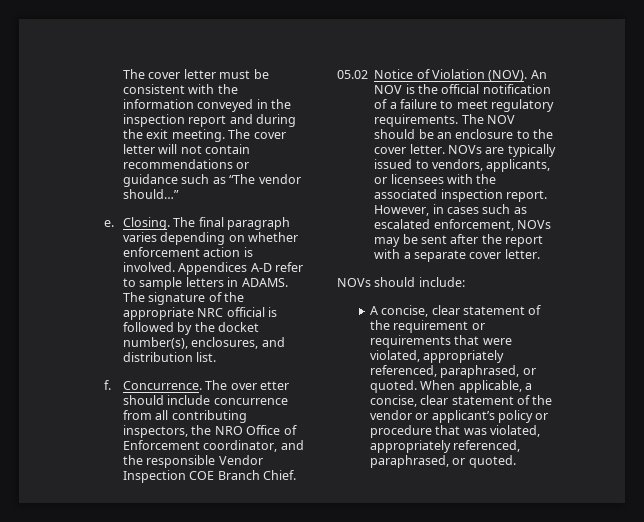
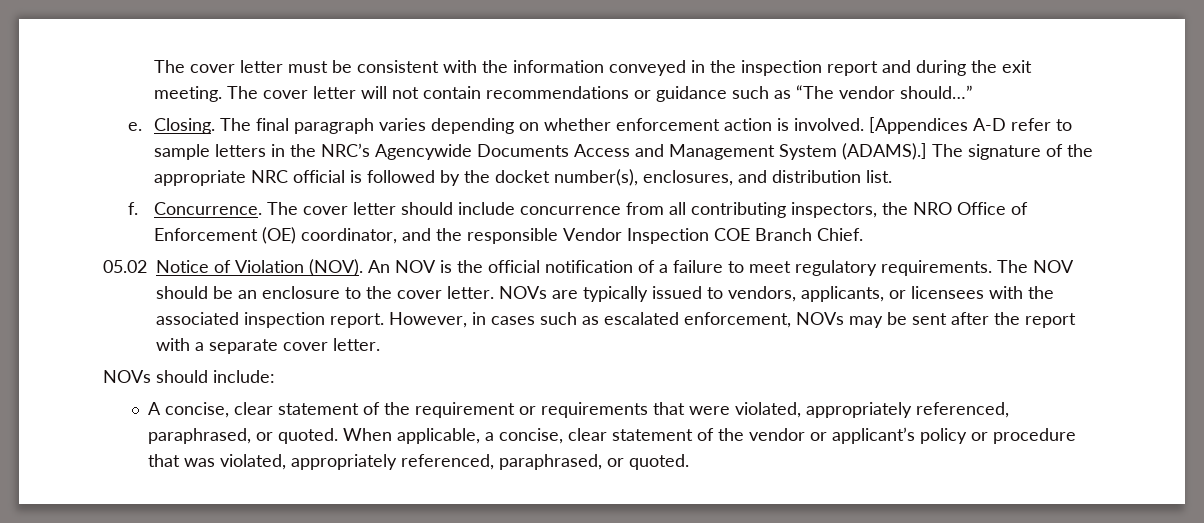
[178,262,248,275] Appendices -> [868,117,968,134] [Appendices
[241,278,288,287] ADAMS. -> [289,143,927,160] the NRC’s Agencywide Documents Access and Management System (ADAMS).]
[230,381,290,390] over etter -> [302,202,396,215] cover letter
(201, 445) none -> [261,227,296,244] (OE)

